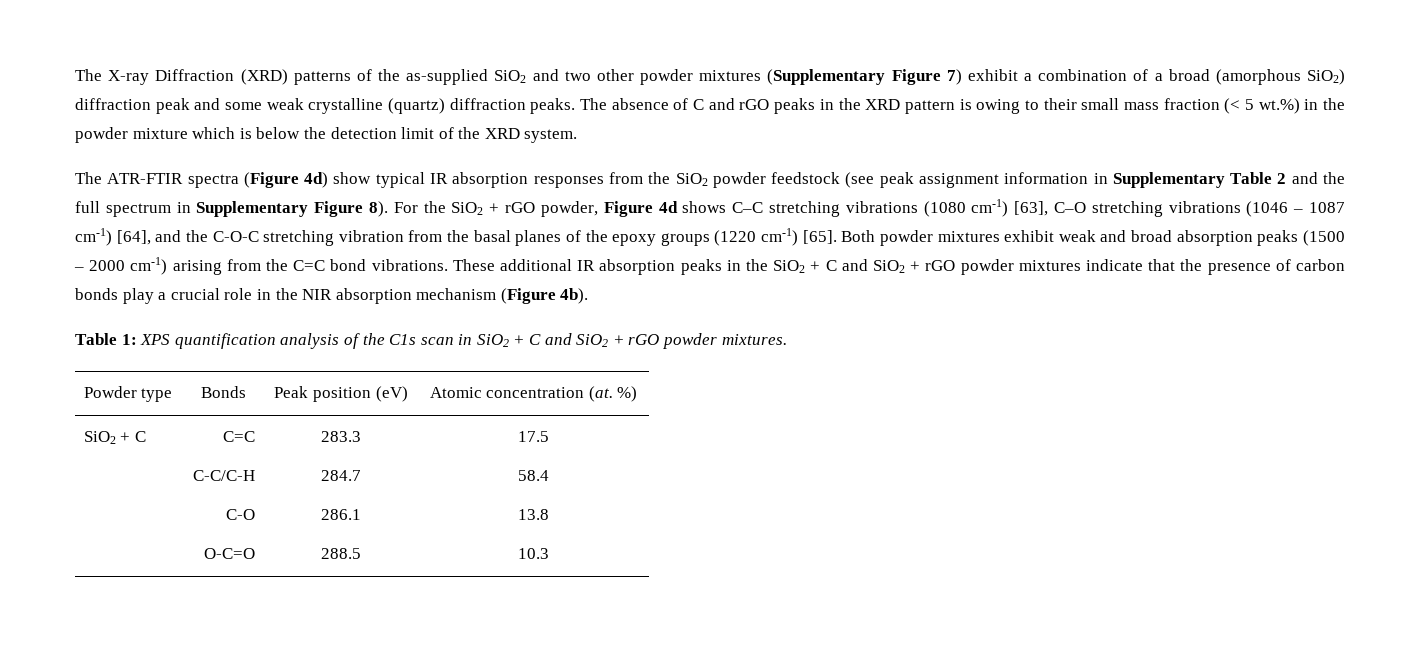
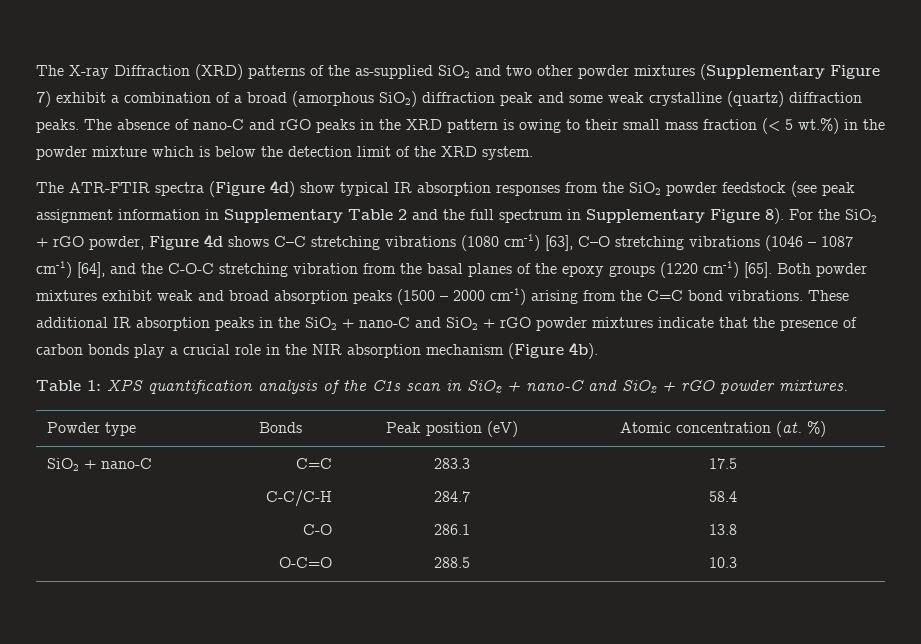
[693,99,705,110] C -> [193,119,244,130] nano-C
[825,260,837,271] C -> [359,317,410,328] nano-C
[529,334,542,345] C -> [526,380,584,391] nano-C
[134,431,146,442] C -> [101,458,153,469] nano-C

